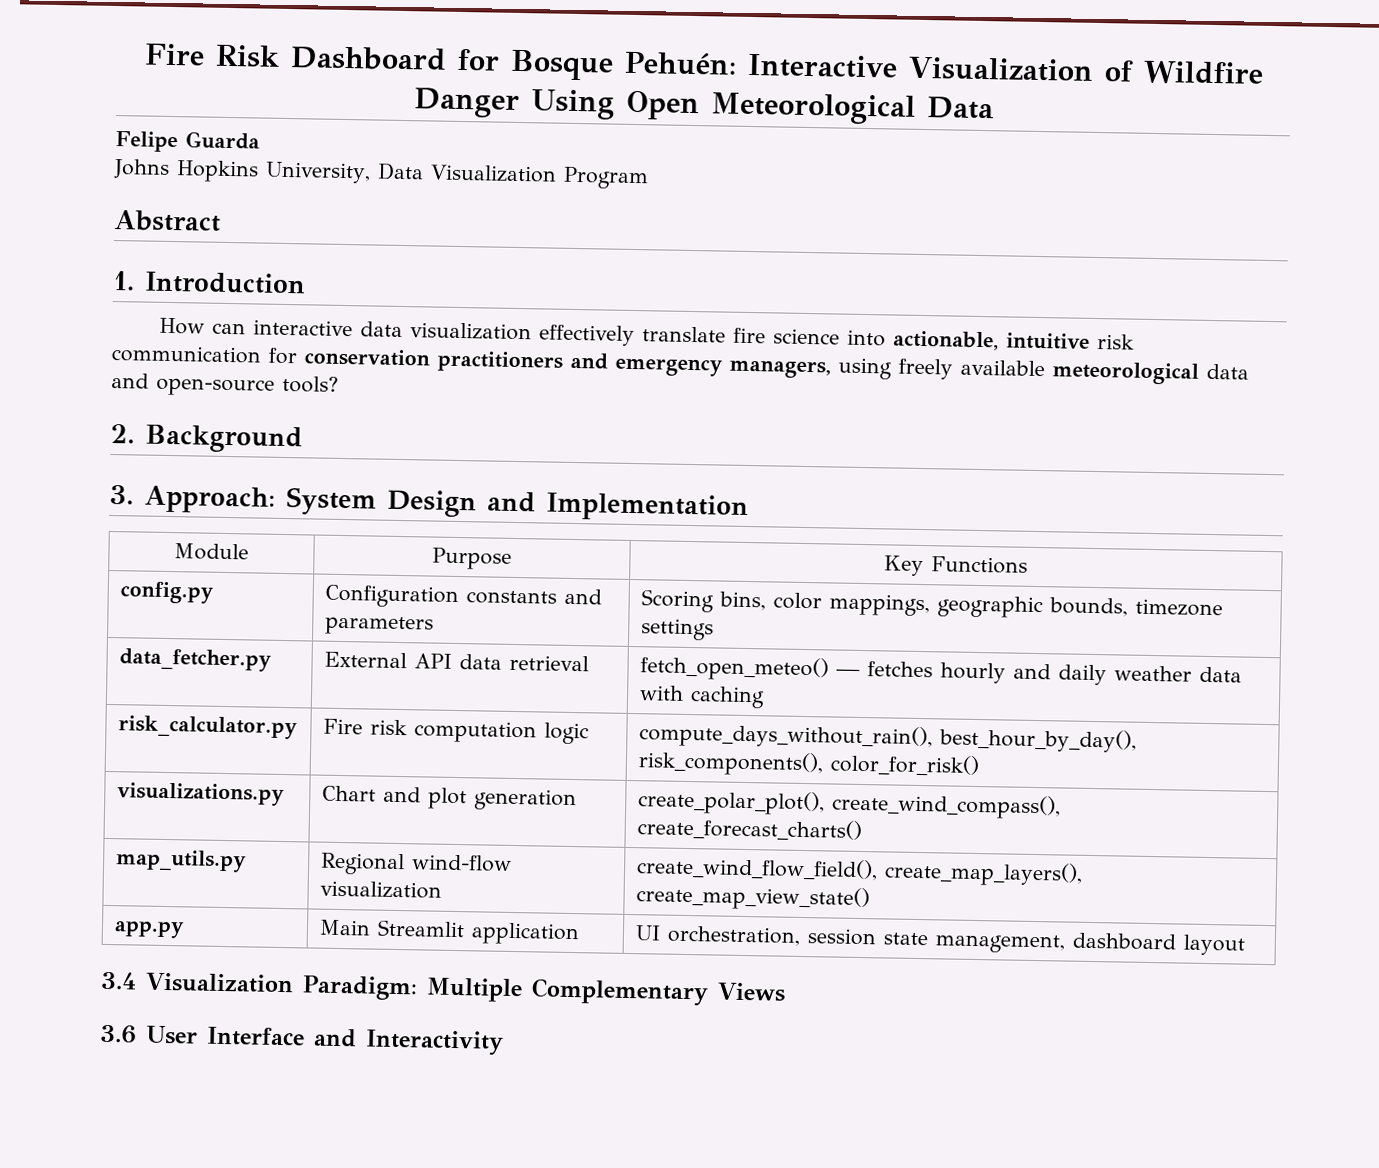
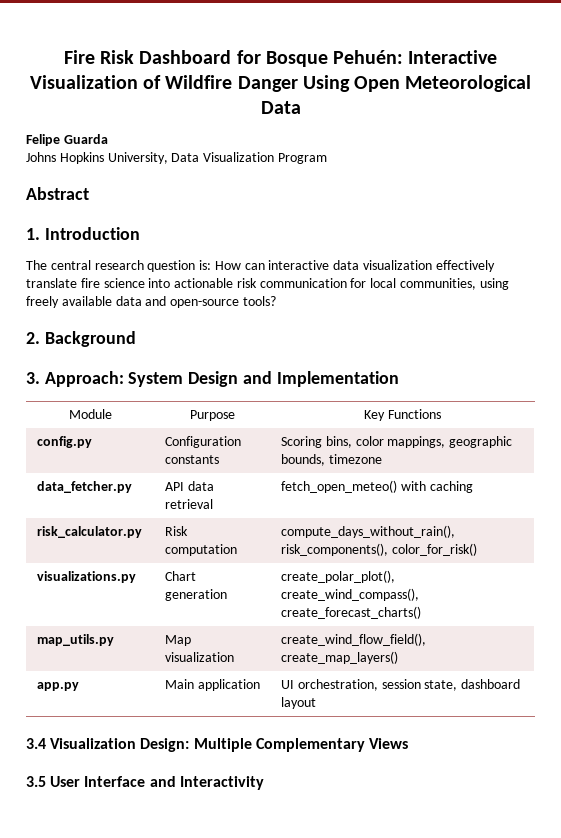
(306, 283) none -> [26,260,212,272] The central research question is:
[893,330,1091,351] actionable, intuitive -> [174,278,234,288] actionable
[304,348,831,379] conservation practitioners and emergency managers, -> [370,278,477,290] local communities,
[1052,361,1199,385] meteorological -> (112, 301) none
[564,588,603,605] [325,615,435,636] and parameters -> (220, 459) none
[641,618,715,641] settings -> (382, 459) none
[324,651,408,669] External -> (133, 487) none
[836,661,1243,686] — fetches hourly and daily weather data -> (398, 486) none
[323,718,409,736] Fire risk -> [165,526,189,536] Risk
[544,722,590,745] logic -> (238, 550) none
[939,727,1138,753] best_hour_by_day(), -> (456, 531) none
[383,786,468,810] and plot -> (197, 576) none
[320,852,513,876] Regional wind-flow -> [165,635,192,646] Map
[884,860,1084,887] [636,884,871,912] create_map_layers(), create_map_view_state() -> [281,651,399,664] create_map_layers()
[377,919,466,938] Streamlit -> (195, 684) none
[883,932,1066,954] state management, -> [424,680,458,691] state,
[301,975,418,1001] Paradigm: -> [140,738,190,752] Design:
[99,1024,137,1044] 3.6 -> [26,776,46,787] 3.5

